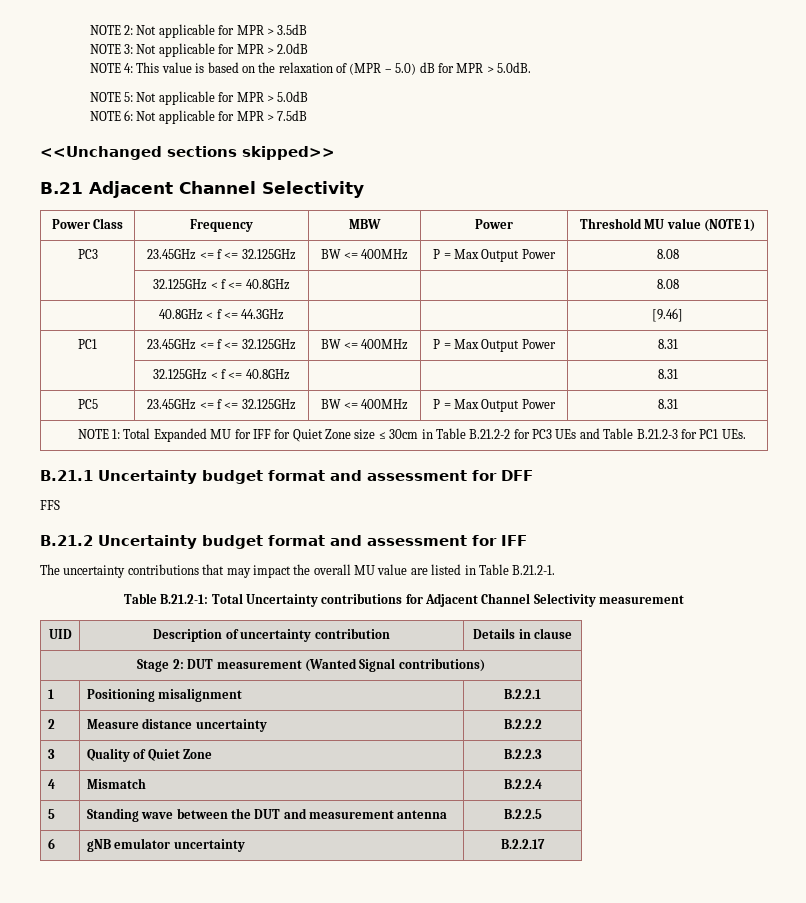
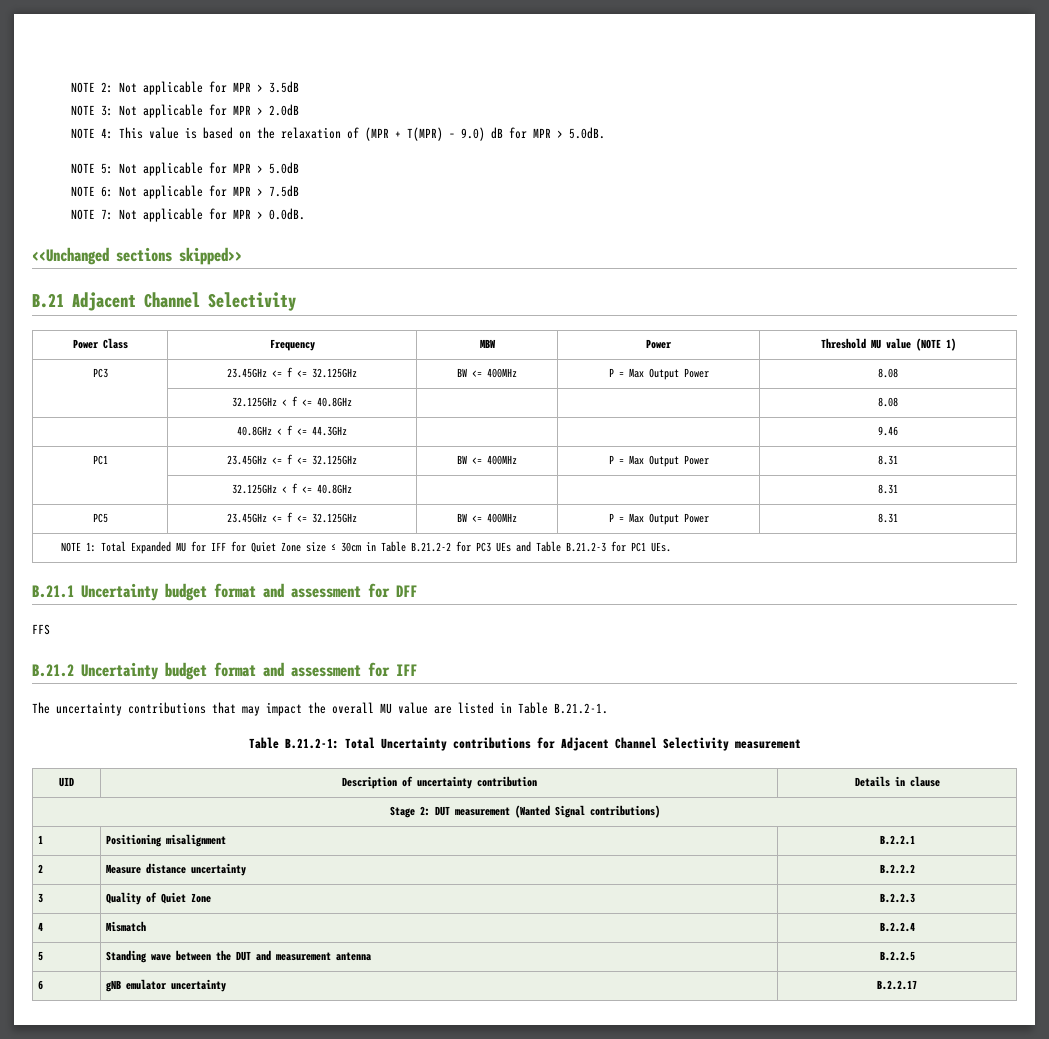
[384,63,417,75] – 5.0) -> [394,127,485,141] + T(MPR) – 9.0)
(308, 115) none -> [70,208,305,222] // NOTE 7: Not applicable for MPR > 0.0dB.
[652,308,683,322] [9.46] -> [878,426,898,436] 9.46

